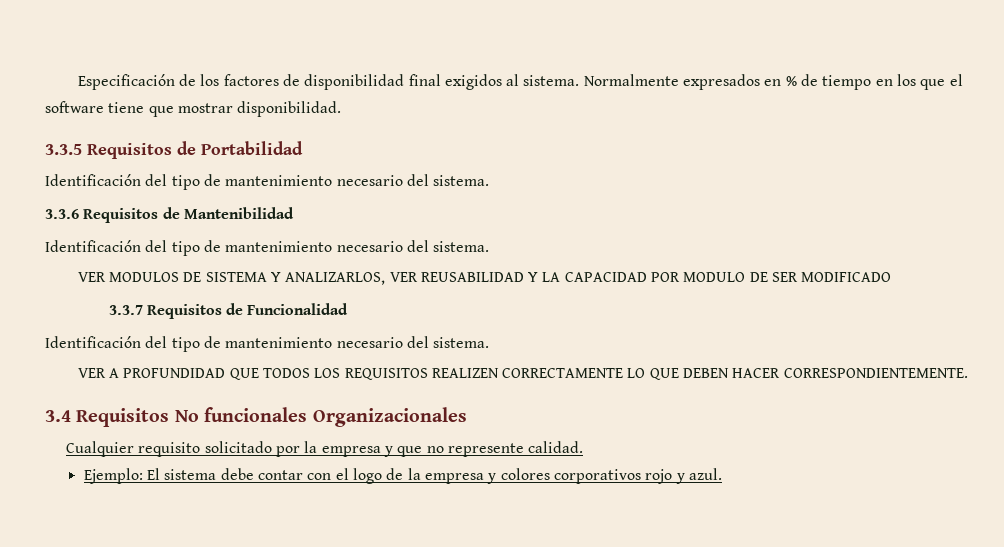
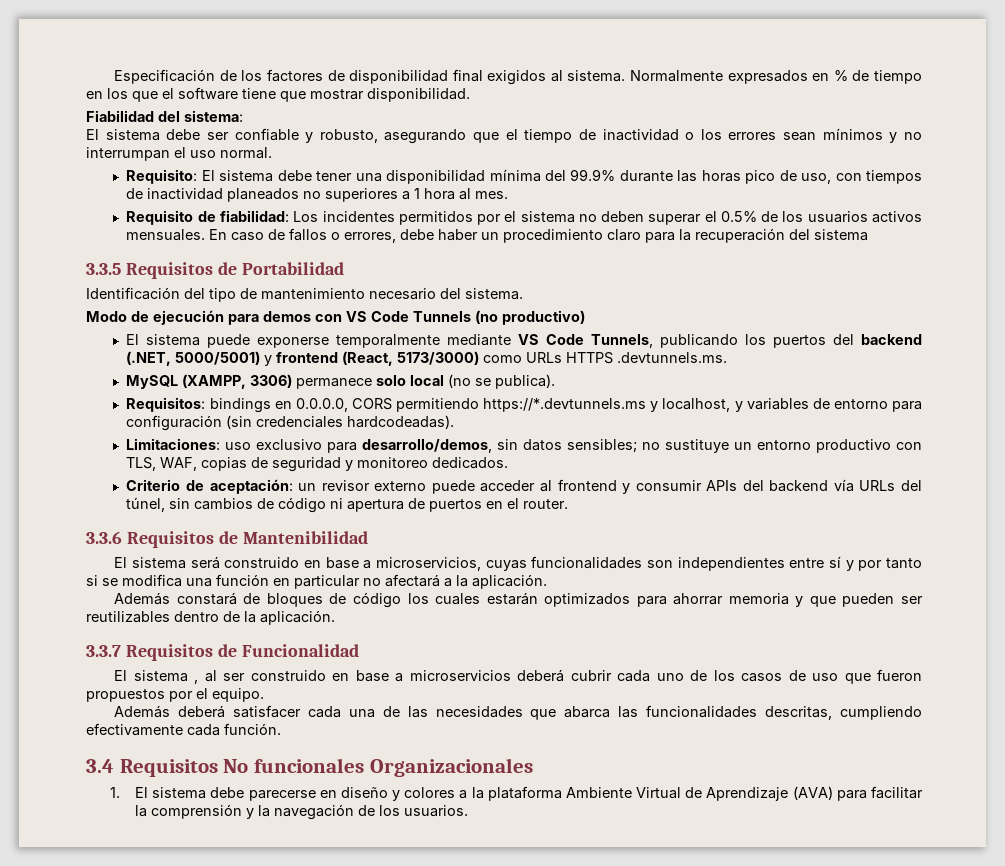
(342, 109) none -> [86,110,243,122] [86,128,923,144] [86,147,272,161] [126,169,922,184] [126,188,509,202] [126,210,923,225] [126,228,869,243] // Fiabilidad del sistema: // El sistema debe ser confiable y robusto, asegurando que el tiempo de inactividad o los errores sean mínimos y no interrumpan el uso normal. // Requisito: El sistema debe tener una disponibilidad mínima del 99.9% durante las horas pico de uso, con tiempos de inactividad planeados no superiores a 1 hora al mes. // Requisito de fiabilidad: Los incidentes permitidos por el sistema no deben superar el 0.5% de los usuarios activos mensuales. En caso de fallos o errores, debe haber un procedimiento claro para la recuperación del sistema
[45,207,294,223] [45,240,490,256] [77,272,892,285] [108,303,349,319] [45,336,490,352] [77,368,968,380] 3.3.6 Requisitos de Mantenibilidad // Identificación del tipo de mantenimiento necesario del sistema. // VER MODULOS DE SISTEMA Y ANALIZARLOS, VER REUSABILIDAD Y LA CAPACIDAD POR MODULO DE SER MODIFICADO // 3.3.7 Requisitos de Funcionalidad // Identificación del tipo de mantenimiento necesario del sistema. // VER A PROFUNDIDAD QUE TODOS LOS REQUISITOS REALIZEN CORRECTAMENTE LO QUE DEBEN HACER CORRESPONDIENTEMENTE. -> [86,310,585,325] [126,334,922,348] [126,351,728,366] [126,374,556,389] [126,397,922,413] [126,415,455,431] [126,438,922,453] [126,457,509,472] [126,479,922,494] [126,497,569,513] [86,531,368,548] [114,556,922,571] [86,574,547,589] [114,592,923,608] [86,610,335,625] [86,644,359,661] [114,669,922,684] [86,688,264,702] [114,705,922,720] [86,723,281,736] Modo de ejecución para demos con VS Code Tunnels (no productivo) // El sistema puede exponerse temporalmente mediante VS Code Tunnels, publicando los puertos del backend (.NET, 5000/5001) y frontend (React, 5173/3000) como URLs HTTPS .devtunnels.ms. // MySQL (XAMPP, 3306) permanece solo local (no se publica). // Requisitos: bindings en 0.0.0.0, CORS permitiendo https://*.devtunnels.ms y localhost, y variables de entorno para configuración (sin credenciales hardcodeadas). // Limitaciones: uso exclusivo para desarrollo/demos, sin datos sensibles; no sustituye un entorno productivo con TLS, WAF, copias de seguridad y monitoreo dedicados. // Criterio de aceptación: un revisor externo puede acceder al frontend y consumir APIs del backend vía URLs del túnel, sin cambios de código ni apertura de puertos en el router. // 3.3.6 Requisitos de Mantenibilidad // El sistema será construido en base a microservicios, cuyas funcionalidades son independientes entre sí y por tanto si se modifica una función en particular no afectará a la aplicación. // Además constará de bloques de código los cuales estarán optimizados para ahorrar memoria y que pueden ser reutilizables dentro de la aplicación. // 3.3.7 Requisitos de Funcionalidad // El sistema , al ser construido en base a microservicios deberá cubrir cada uno de los casos de uso que fueron propuestos por el equipo. // Además deberá satisfacer cada una de las necesidades que abarca las funcionalidades descritas, cumpliendo efectivamente cada función.
[66,441,584,457] [83,468,722,484] Cualquier requisito solicitado por la empresa y que no represente calidad. // Ejemplo: El sistema debe contar con el logo de la empresa y colores corporativos rojo y azul. -> [110,786,924,801] [134,804,468,820] 1. El sistema debe parecerse en diseño y colores a la plataforma Ambiente Virtual de Aprendizaje (AVA) para facilitar la comprensión y la navegación de los usuarios.

